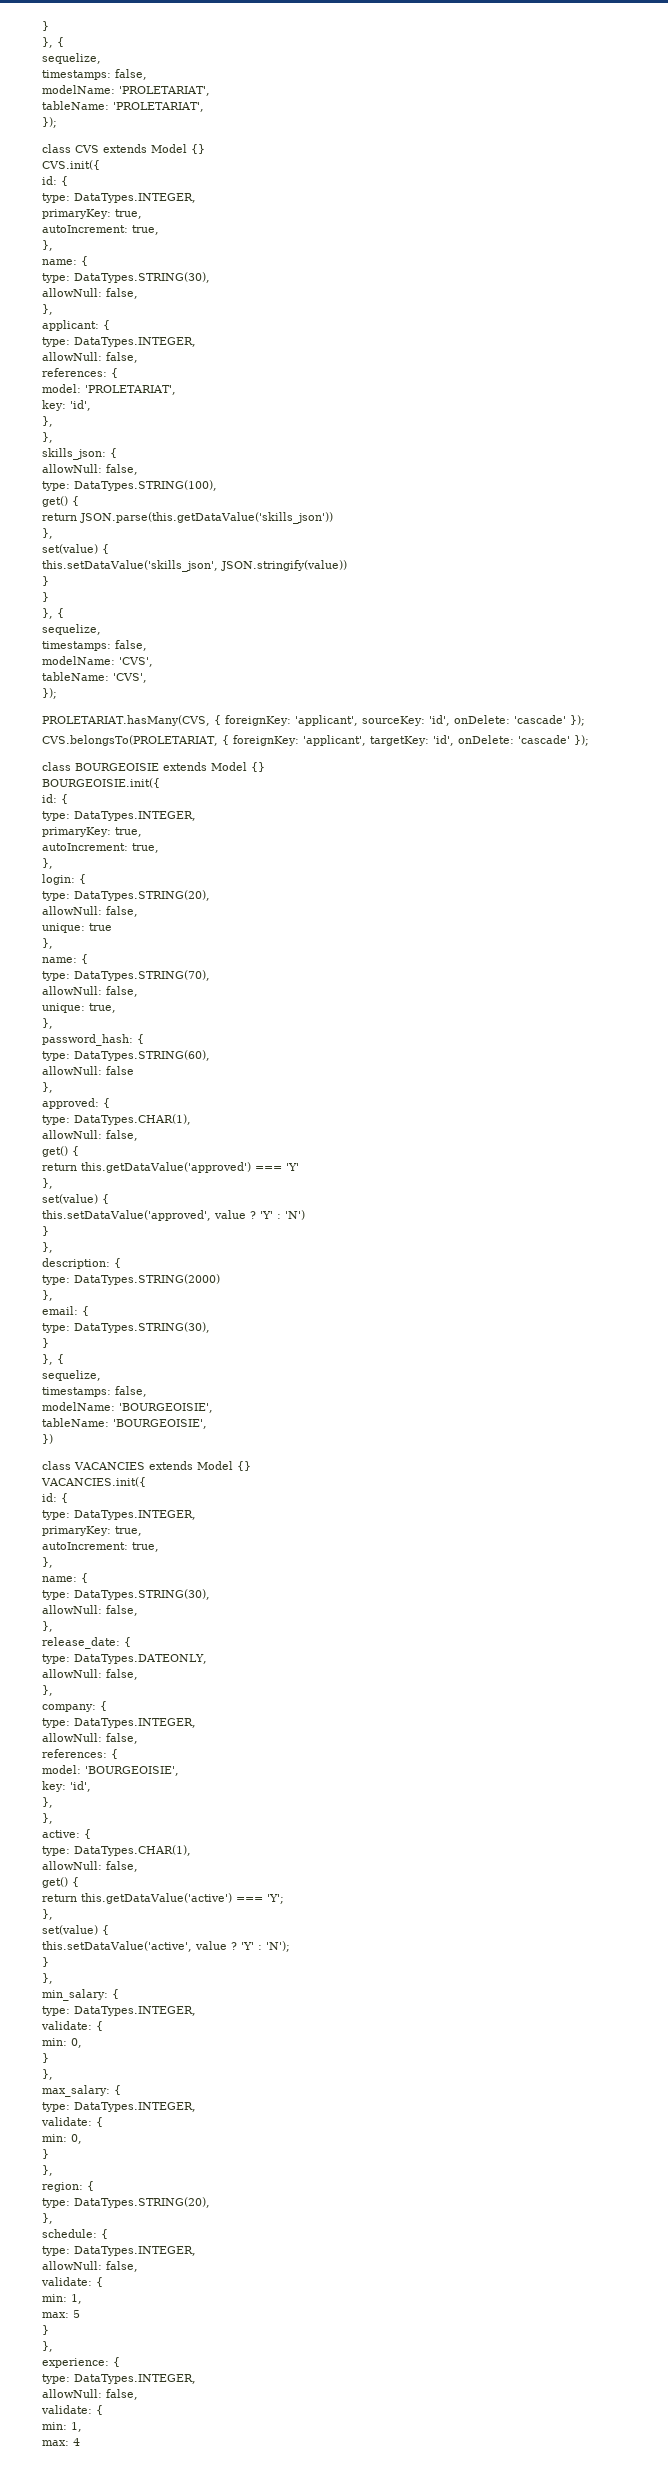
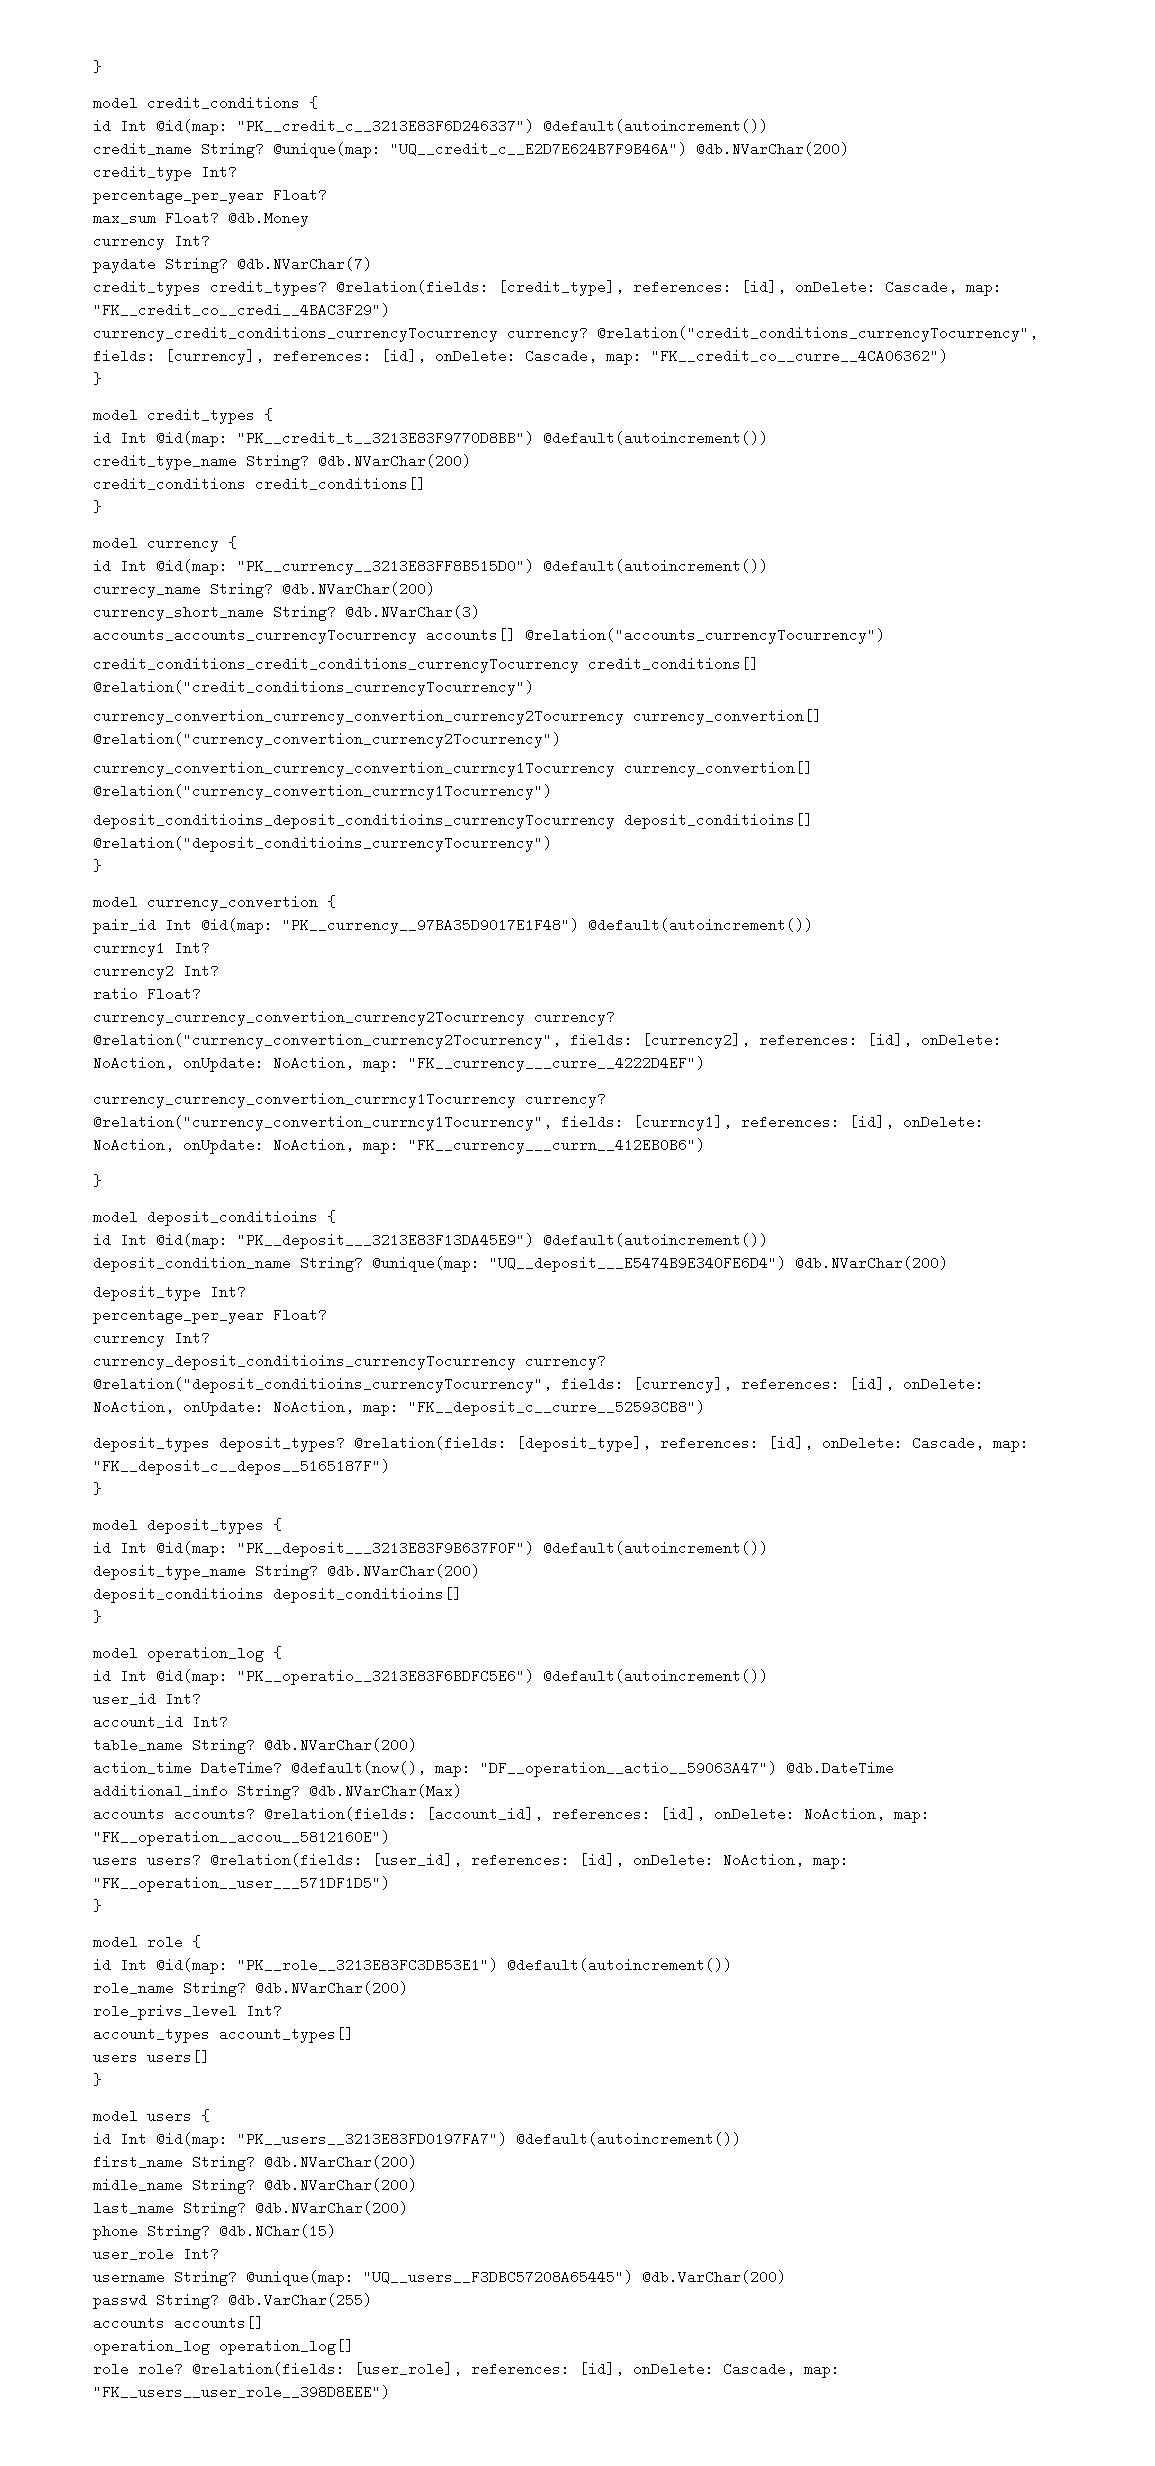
[42,21,49,31] [42,37,64,48] [42,53,101,64] [42,69,147,80] [42,85,210,96] [42,101,204,112] [42,117,57,128] [42,144,205,154] [42,160,100,170] [42,176,68,186] [42,193,196,203] [42,209,142,219] [42,225,159,235] [42,240,53,251] [42,256,88,266] [42,272,210,283] [42,288,138,299] [42,304,53,315] [42,320,110,331] [42,337,196,347] [42,352,138,363] [42,368,118,378] [42,384,176,395] [42,400,91,411] [42,416,53,427] [42,432,53,443] [42,448,117,460] [42,464,138,475] [42,480,217,491] [42,496,79,507] [42,512,333,524] [42,528,53,539] [42,544,109,554] [42,560,347,572] [42,576,49,586] [42,592,49,602] [42,608,64,619] [42,624,101,635] [42,640,147,651] [42,656,153,667] [42,672,147,683] [42,688,57,699] [42,715,585,726] [42,735,589,746] [42,762,265,772] [42,778,160,788] [42,794,68,804] [42,811,196,821] [42,827,142,837] [42,843,159,853] [42,858,53,869] [42,874,86,885] [42,890,210,901] [42,906,138,917] [42,923,112,933] [42,938,53,949] [42,954,88,964] [42,970,210,981] [42,986,138,997] [42,1003,116,1013] [42,1018,53,1029] [42,1034,144,1046] [42,1050,210,1061] [42,1066,134,1075] [42,1082,53,1093] [42,1098,110,1109] [42,1114,191,1125] [42,1130,138,1141] [42,1146,79,1157] [42,1162,299,1173] [42,1178,53,1189] [42,1194,109,1204] [42,1210,305,1221] [42,1226,49,1236] [42,1242,53,1253] [42,1258,121,1269] [42,1274,220,1285] [42,1290,53,1301] [42,1306,89,1316] [42,1322,210,1333] [42,1338,49,1348] [42,1354,64,1365] [42,1370,101,1381] [42,1386,147,1397] [42,1402,213,1413] [42,1418,207,1429] [42,1434,53,1444] [42,1461,251,1471] [41,1477,146,1487] [42,1493,68,1503] [42,1510,196,1520] [42,1526,142,1536] [42,1542,159,1552] [42,1557,53,1568] [42,1573,88,1583] [42,1589,210,1600] [42,1605,138,1616] [42,1621,53,1632] [42,1637,131,1649] [42,1654,207,1664] [42,1669,138,1680] [42,1685,53,1696] [42,1701,107,1712] [42,1718,196,1728] [42,1733,138,1744] [42,1749,118,1759] [42,1765,179,1776] [42,1781,91,1792] [42,1797,53,1808] [42,1813,53,1824] [42,1829,91,1839] [42,1845,191,1856] [42,1861,138,1872] [42,1877,79,1888] [42,1893,284,1904] [42,1909,53,1920] [42,1925,109,1935] [42,1941,290,1952] [42,1957,49,1967] [42,1973,53,1984] [42,1989,119,2001] [42,2006,196,2016] [41,2021,103,2031] [42,2038,82,2048] [42,2053,49,2063] [42,2069,53,2080] [42,2085,121,2097] [42,2102,196,2112] [41,2117,103,2127] [42,2134,82,2144] [42,2149,49,2159] [42,2165,53,2176] [42,2181,94,2192] [42,2197,210,2208] [42,2213,53,2224] [42,2229,108,2239] [42,2246,196,2256] [42,2261,138,2272] [41,2277,103,2287] [42,2294,82,2304] [42,2310,80,2318] [42,2325,49,2335] [42,2341,53,2352] [42,2357,120,2368] [42,2374,196,2384] [42,2389,138,2400] [41,2405,103,2415] [42,2422,82,2432] [42,2438,80,2446] } // }, { // sequelize, // timestamps: false, // modelName: 'PROLETARIAT', // tableName: 'PROLETARIAT', // }); // class CVS extends Model {} // CVS.init({ // id: { // type: DataTypes.INTEGER, // primaryKey: true, // autoIncrement: true, // }, // name: { // type: DataTypes.STRING(30), // allowNull: false, // }, // applicant: { // type: DataTypes.INTEGER, // allowNull: false, // references: { // model: 'PROLETARIAT', // key: 'id', // }, // }, // skills_json: { // allowNull: false, // type: DataTypes.STRING(100), // get() { // return JSON.parse(this.getDataValue('skills_json')) // }, // set(value) { // this.setDataValue('skills_json', JSON.stringify(value)) // } // } // }, { // sequelize, // timestamps: false, // modelName: 'CVS', // tableName: 'CVS', // }); // PROLETARIAT.hasMany(CVS, { foreignKey: 'applicant', sourceKey: 'id', onDelete: 'cascade' }); // CVS.belongsTo(PROLETARIAT, { foreignKey: 'applicant', targetKey: 'id', onDelete: 'cascade' }); // class BOURGEOISIE extends Model {} // BOURGEOISIE.init({ // id: { // type: DataTypes.INTEGER, // primaryKey: true, // autoIncrement: true, // }, // login: { // type: DataTypes.STRING(20), // allowNull: false, // unique: true // }, // name: { // type: DataTypes.STRING(70), // allowNull: false, // unique: true, // }, // password_hash: { // type: DataTypes.STRING(60), // allowNull: false // }, // approved: { // type: DataTypes.CHAR(1), // allowNull: false, // get() { // return this.getDataValue('approved') === 'Y' // }, // set(value) { // this.setDataValue('approved', value ? 'Y' : 'N') // } // }, // description: { // type: DataTypes.STRING(2000) // }, // email: { // type: DataTypes.STRING(30), // } // }, { // sequelize, // timestamps: false, // modelName: 'BOURGEOISIE', // tableName: 'BOURGEOISIE', // }) // class VACANCIES extends Model {} // VACANCIES.init({ // id: { // type: DataTypes.INTEGER, // primaryKey: true, // autoIncrement: true, // }, // name: { // type: DataTypes.STRING(30), // allowNull: false, // }, // release_date: { // type: DataTypes.DATEONLY, // allowNull: false, // }, // company: { // type: DataTypes.INTEGER, // allowNull: false, // references: { // model: 'BOURGEOISIE', // key: 'id', // }, // }, // active: { // type: DataTypes.CHAR(1), // allowNull: false, // get() { // return this.getDataValue('active') === 'Y'; // }, // set(value) { // this.setDataValue('active', value ? 'Y' : 'N'); // } // }, // min_salary: { // type: DataTypes.INTEGER, // validate: { // min: 0, // } // }, // max_salary: { // type: DataTypes.INTEGER, // validate: { // min: 0, // } // }, // region: { // type: DataTypes.STRING(20), // }, // schedule: { // type: DataTypes.INTEGER, // allowNull: false, // validate: { // min: 1, // max: 5 // } // }, // experience: { // type: DataTypes.INTEGER, // allowNull: false, // validate: { // min: 1, // max: 4 -> [93,60,102,73] [93,96,318,110] [93,119,768,135] [93,142,849,158] [93,165,237,181] [93,188,327,204] [93,211,309,227] [93,234,210,250] [93,257,372,273] [93,280,1002,296] [93,303,390,317] [93,326,1038,342] [93,349,948,365] [93,372,102,385] [93,408,273,424] [93,431,768,447] [93,454,471,470] [93,477,426,491] [93,500,102,513] [93,536,237,552] [93,559,768,575] [93,582,435,598] [93,605,480,621] [93,628,885,644] [93,657,759,673] [93,680,534,696] [93,709,822,725] [93,732,561,748] [93,761,813,777] [93,784,552,800] [93,813,813,829] [93,836,552,852] [93,859,102,872] [93,895,336,911] [93,918,813,934] [93,941,210,957] [93,964,219,980] [93,987,201,1001] [93,1010,615,1026] [93,1033,1002,1049] [93,1056,705,1072] [93,1092,606,1108] [93,1115,984,1131] [93,1138,705,1154] [93,1174,102,1187] [93,1210,336,1226] [93,1233,768,1249] [93,1256,948,1272] [93,1285,246,1301] [93,1308,327,1324] [93,1331,210,1347] [93,1354,606,1370] [93,1377,984,1393] [93,1400,705,1416] [93,1436,1029,1452] [93,1459,390,1475] [93,1482,102,1495] [93,1518,282,1534] [93,1541,768,1557] [93,1564,480,1580] [93,1587,462,1603] [93,1610,102,1623] [93,1646,282,1662] [93,1669,768,1685] [93,1692,201,1706] [93,1715,228,1729] [93,1738,417,1754] [93,1761,894,1777] [93,1784,462,1800] [93,1807,930,1823] [93,1830,390,1846] [93,1853,849,1869] [93,1876,390,1892] [93,1899,102,1912] [93,1935,201,1949] [93,1958,732,1974] [93,1981,408,1997] [93,2004,282,2020] [93,2027,354,2043] [93,2050,210,2064] [93,2073,102,2086] [93,2109,210,2123] [93,2132,741,2148] [93,2155,417,2171] [93,2178,417,2194] [93,2201,408,2217] [93,2224,336,2240] [93,2247,219,2261] [93,2270,786,2286] [93,2293,372,2309] [93,2316,264,2330] [93,2339,354,2355] [93,2362,840,2378] [93,2385,390,2399] } // model credit_conditions { // id Int @id(map: "PK__credit_c__3213E83F6D246337") @default(autoincrement()) // credit_name String? @unique(map: "UQ__credit_c__E2D7E624B7F9B46A") @db.NVarChar(200) // credit_type Int? // percentage_per_year Float? // max_sum Float? @db.Money // currency Int? // paydate String? @db.NVarChar(7) // credit_types credit_types? @relation(fields: [credit_type], references: [id], onDelete: Cascade, map: "FK__credit_co__credi__4BAC3F29") // currency_credit_conditions_currencyTocurrency currency? @relation("credit_conditions_currencyTocurrency", fields: [currency], references: [id], onDelete: Cascade, map: "FK__credit_co__curre__4CA06362") // } // model credit_types { // id Int @id(map: "PK__credit_t__3213E83F9770D8BB") @default(autoincrement()) // credit_type_name String? @db.NVarChar(200) // credit_conditions credit_conditions[] // } // model currency { // id Int @id(map: "PK__currency__3213E83FF8B515D0") @default(autoincrement()) // currecy_name String? @db.NVarChar(200) // currency_short_name String? @db.NVarChar(3) // accounts_accounts_currencyTocurrency accounts[] @relation("accounts_currencyTocurrency") // credit_conditions_credit_conditions_currencyTocurrency credit_conditions[] @relation("credit_conditions_currencyTocurrency") // currency_convertion_currency_convertion_currency2Tocurrency currency_convertion[] @relation("currency_convertion_currency2Tocurrency") // currency_convertion_currency_convertion_currncy1Tocurrency currency_convertion[] @relation("currency_convertion_currncy1Tocurrency") // deposit_conditioins_deposit_conditioins_currencyTocurrency deposit_conditioins[] @relation("deposit_conditioins_currencyTocurrency") // } // model currency_convertion { // pair_id Int @id(map: "PK__currency__97BA35D9017E1F48") @default(autoincrement()) // currncy1 Int? // currency2 Int? // ratio Float? // currency_currency_convertion_currency2Tocurrency currency? @relation("currency_convertion_currency2Tocurrency", fields: [currency2], references: [id], onDelete: NoAction, onUpdate: NoAction, map: "FK__currency___curre__4222D4EF") // currency_currency_convertion_currncy1Tocurrency currency? @relation("currency_convertion_currncy1Tocurrency", fields: [currncy1], references: [id], onDelete: NoAction, onUpdate: NoAction, map: "FK__currency___currn__412EB0B6") // } // model deposit_conditioins { // id Int @id(map: "PK__deposit___3213E83F13DA45E9") @default(autoincrement()) // deposit_condition_name String? @unique(map: "UQ__deposit___E5474B9E340FE6D4") @db.NVarChar(200) // deposit_type Int? // percentage_per_year Float? // currency Int? // currency_deposit_conditioins_currencyTocurrency currency? @relation("deposit_conditioins_currencyTocurrency", fields: [currency], references: [id], onDelete: NoAction, onUpdate: NoAction, map: "FK__deposit_c__curre__52593CB8") // deposit_types deposit_types? @relation(fields: [deposit_type], references: [id], onDelete: Cascade, map: "FK__deposit_c__depos__5165187F") // } // model deposit_types { // id Int @id(map: "PK__deposit___3213E83F9B637F0F") @default(autoincrement()) // deposit_type_name String? @db.NVarChar(200) // deposit_conditioins deposit_conditioins[] // } // model operation_log { // id Int @id(map: "PK__operatio__3213E83F6BDFC5E6") @default(autoincrement()) // user_id Int? // account_id Int? // table_name String? @db.NVarChar(200) // action_time DateTime? @default(now(), map: "DF__operation__actio__59063A47") @db.DateTime // additional_info String? @db.NVarChar(Max) // accounts accounts? @relation(fields: [account_id], references: [id], onDelete: NoAction, map: "FK__operation__accou__5812160E") // users users? @relation(fields: [user_id], references: [id], onDelete: NoAction, map: "FK__operation__user___571DF1D5") // } // model role { // id Int @id(map: "PK__role__3213E83FC3DB53E1") @default(autoincrement()) // role_name String? @db.NVarChar(200) // role_privs_level Int? // account_types account_types[] // users users[] // } // model users { // id Int @id(map: "PK__users__3213E83FD0197FA7") @default(autoincrement()) // first_name String? @db.NVarChar(200) // midle_name String? @db.NVarChar(200) // last_name String? @db.NVarChar(200) // phone String? @db.NChar(15) // user_role Int? // username String? @unique(map: "UQ__users__F3DBC57208A65445") @db.VarChar(200) // passwd String? @db.VarChar(255) // accounts accounts[] // operation_log operation_log[] // role role? @relation(fields: [user_role], references: [id], onDelete: Cascade, map: "FK__users__user_role__398D8EEE")

